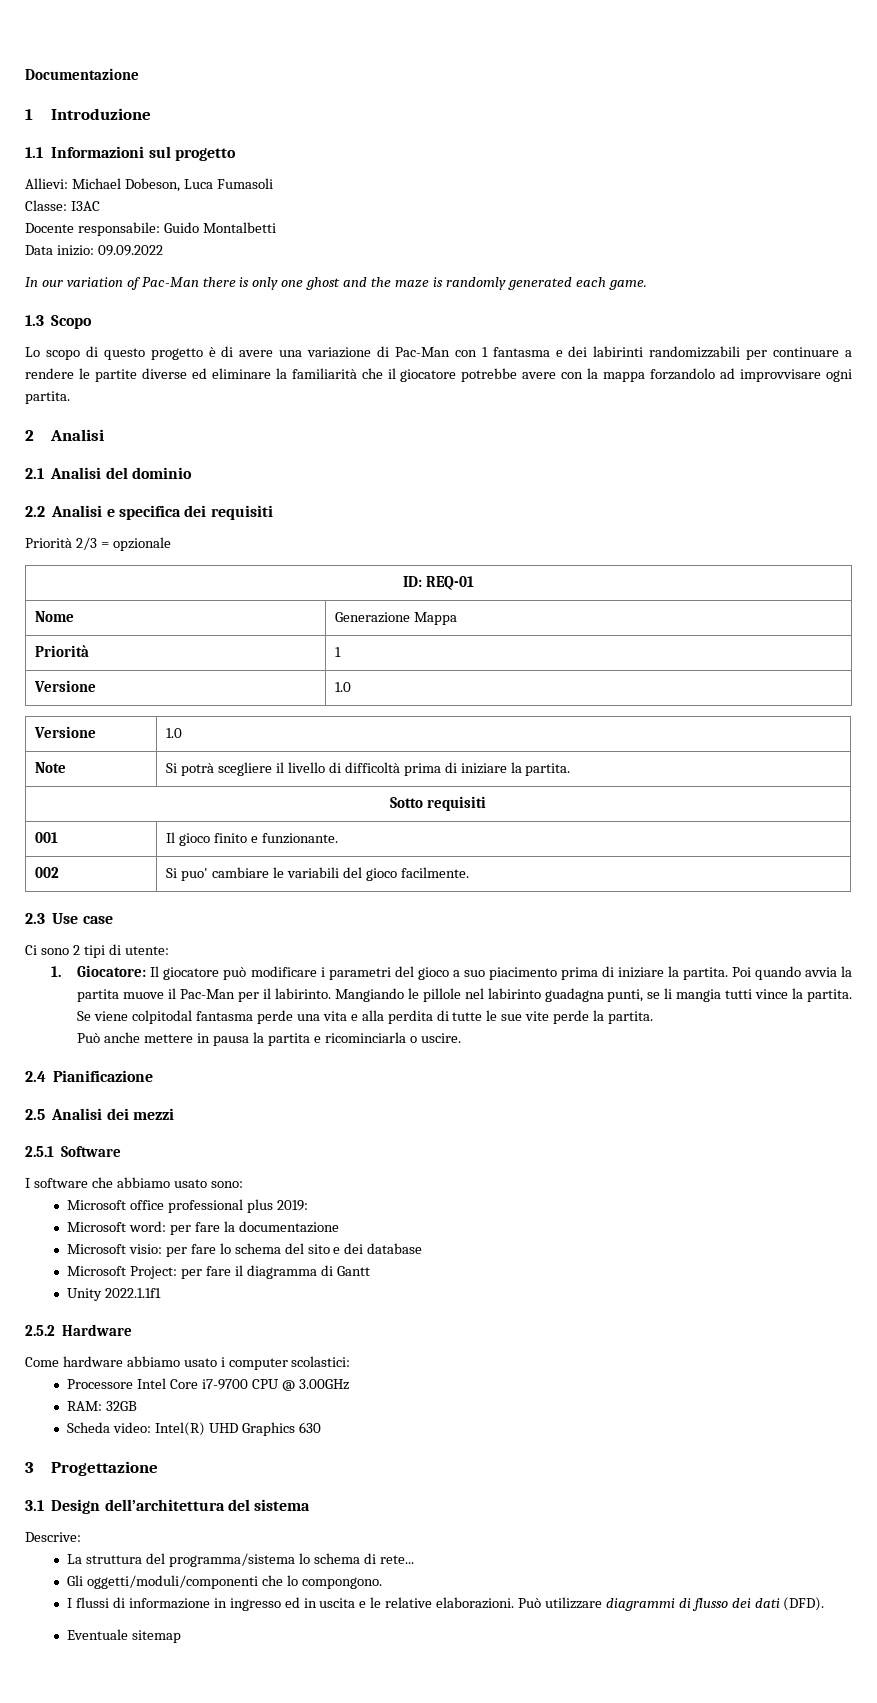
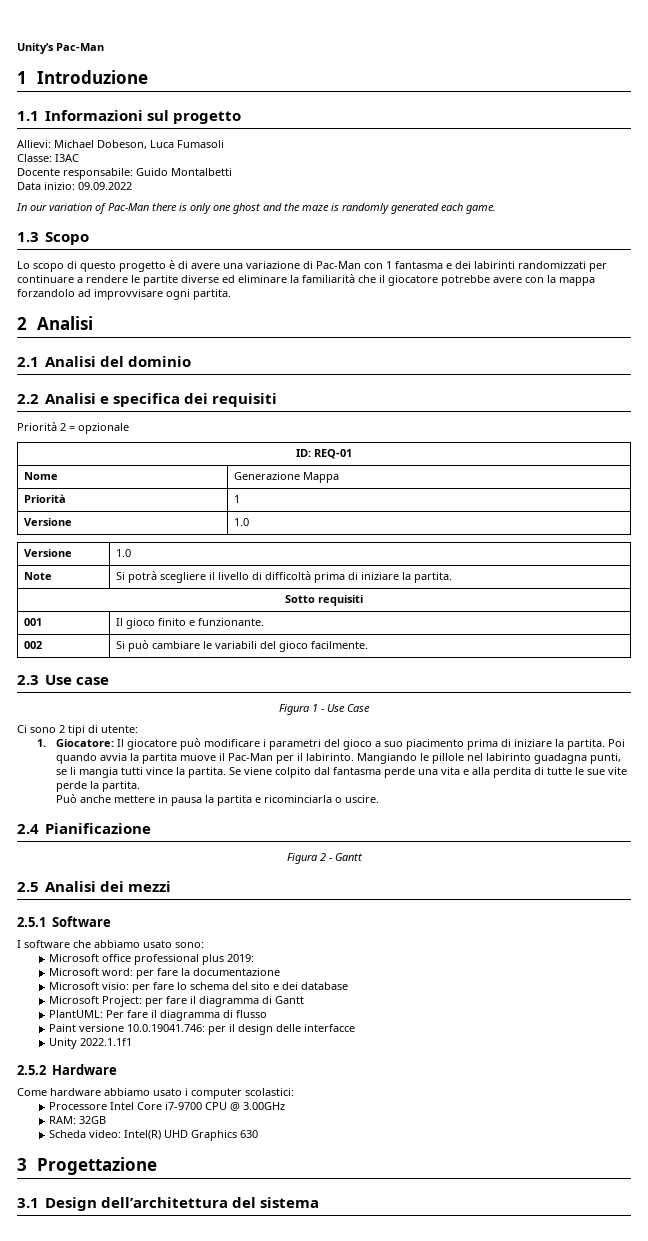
[25,68,139,80] Documentazione -> [17,43,104,54] Unity’s Pac-Man
[649,346,741,358] randomizzabili -> [518,261,586,269] randomizzati
[75,537,97,550] 2/3 -> [60,423,66,431] 2
[181,868,209,881] puo' -> [128,640,150,652] può
(113, 920) none -> [279,704,370,715] // Figura 1 - Use Case
[132,1010,193,1024] colpitodal -> [275,767,331,778] colpito dal
(154, 1076) none -> [286,853,362,864] // Figura 2 - Gantt
(370, 1271) none -> [48,1010,267,1021] [48,1024,355,1035] // PlantUML: Per fare il diagramma di flusso // Paint versione 10.0.19041.746: per il design delle interfacce
[25,1532,81,1542] [67,1553,414,1567] [67,1575,382,1589] [67,1597,825,1611] [67,1629,182,1643] // Descrive: // La struttura del programma/sistema lo schema di rete... // Gli oggetti/moduli/componenti che lo compongono. // I flussi di informazione in ingresso ed in uscita e le relative elaborazioni. Può utilizzare diagrammi di flusso dei dati (DFD). // Eventuale sitemap -> (319, 1202) none

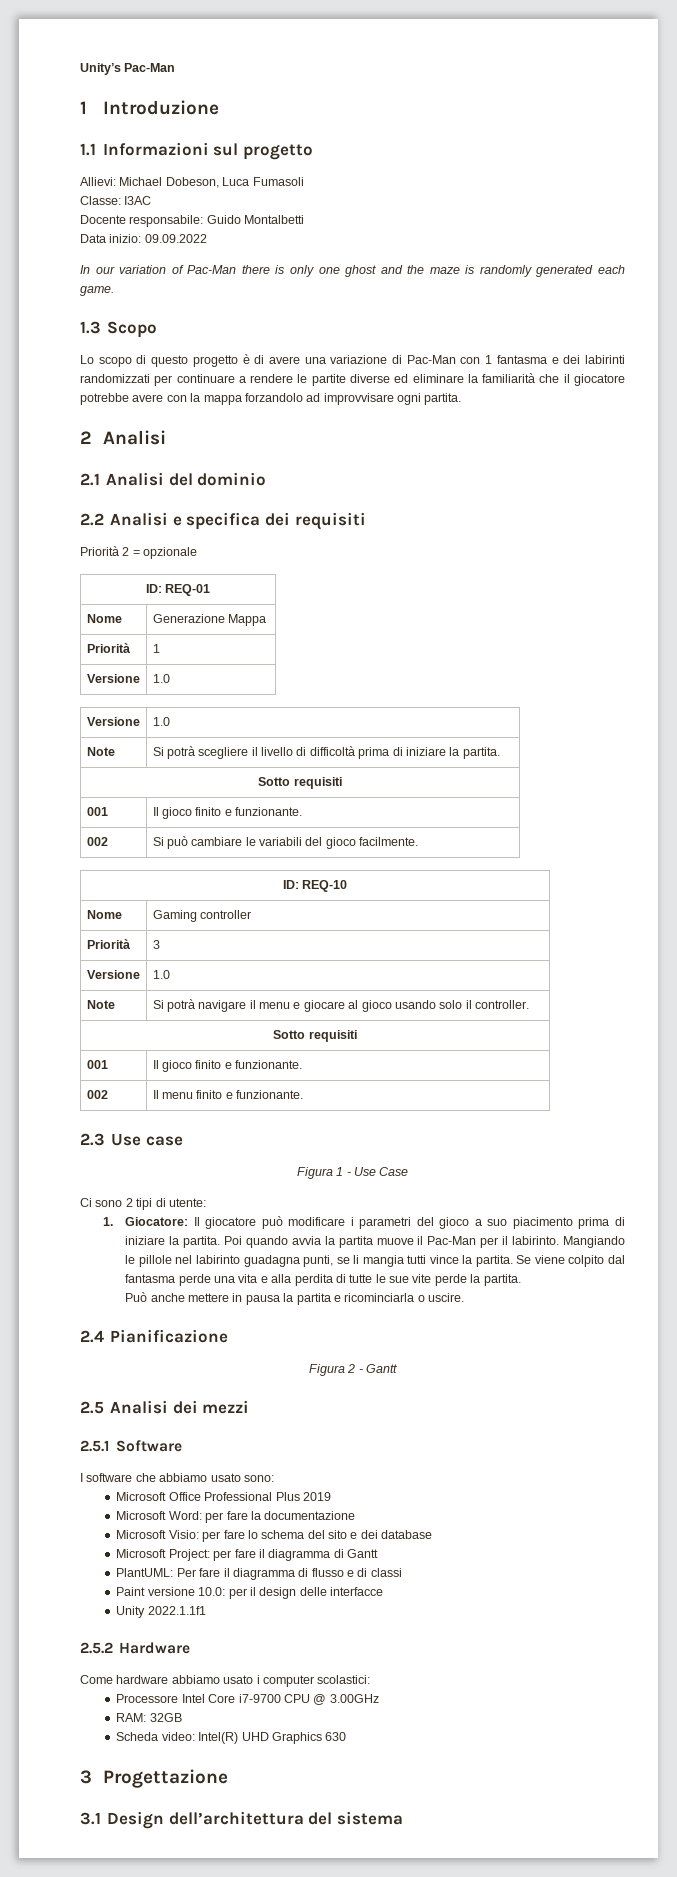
(369, 645) none -> [282,880,348,892] [86,910,122,919] [152,910,251,922] [86,939,130,949] [152,940,160,949] [86,970,140,979] [152,970,170,979] [86,1000,115,1009] [152,999,529,1012] [273,1030,357,1042] [86,1060,108,1069] [152,1060,302,1072] [86,1090,108,1099] [152,1090,303,1099] // ID: REQ-10 // Nome | Gaming controller // Priorità | 3 // Versione | 1.0 // Note | Si potrà navigare il menu e giocare al gioco usando solo il controller. // Sotto requisiti // 001 | Il gioco finito e funzionante. // 002 | Il menu finito e funzionante.
[101,954,254,965] [48,968,133,976] office professional plus 2019: // Microsoft word: -> [168,1492,331,1501] [116,1511,202,1520] Office Professional Plus 2019 // Microsoft Word:
[101,982,129,990] visio: -> [168,1530,199,1539] Visio:
(267, 1014) none -> [347,1568,402,1577] e di classi
[126,1024,205,1032] 10.0.19041.746: -> [198,1587,226,1596] 10.0:

